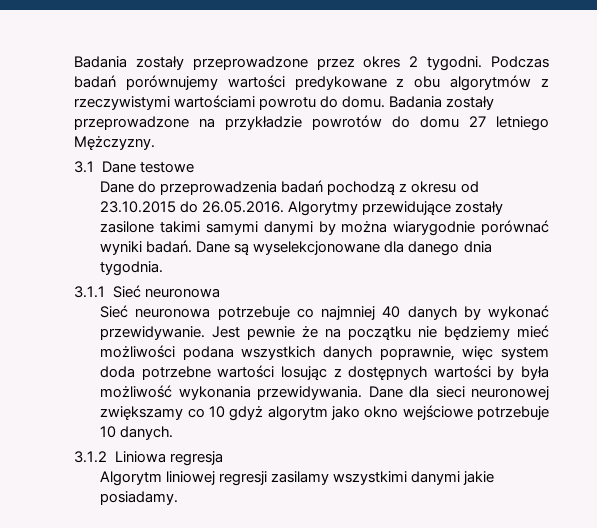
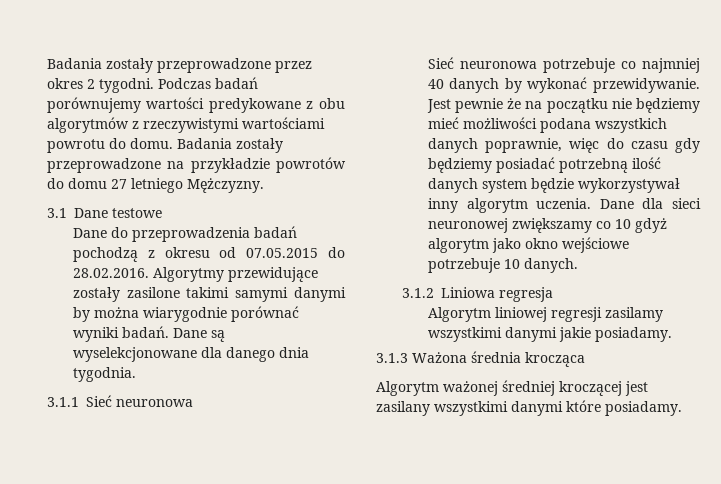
[100,201,285,213] 23.10.2015 do 26.05.2016. -> [246,247,345,258] [72,268,149,278] 07.05.2015 do 28.02.2016.
[500,347,549,360] [100,365,550,381] [100,385,363,400] system doda potrzebne wartości losując z dostępnych wartości by była możliwość wykonania przewidywania. -> [606,138,700,153] [427,157,661,173] [427,178,680,193] [427,198,592,213] do czasu gdy będziemy posiadać potrzebną ilość danych system będzie wykorzystywał inny algorytm uczenia.
(179, 498) none -> [376,351,585,367] [376,380,648,396] [376,400,682,416] // 3.1.3 Ważona średnia krocząca // Algorytm ważonej średniej kroczącej jest zasilany wszystkimi danymi które posiadamy.

